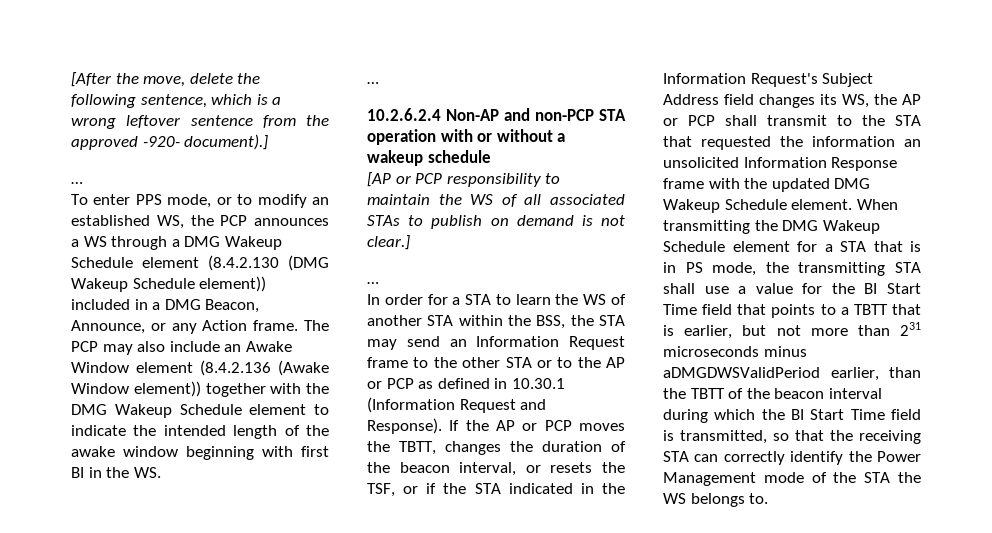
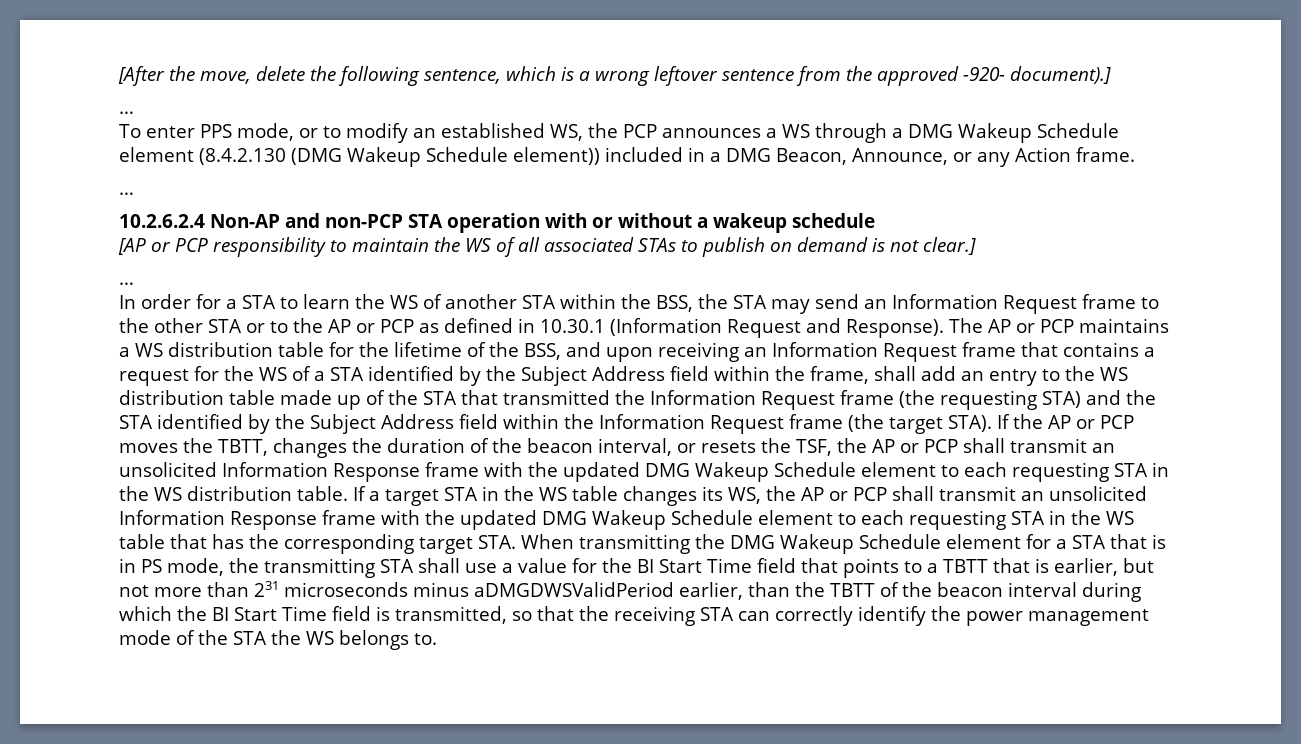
[303,320,329,331] [71,341,292,355] [71,360,329,376] [71,381,329,397] [71,404,329,418] [71,425,329,439] [71,446,329,460] [71,467,161,478] The PCP may also include an Awake Window element (8.4.2.136 (Awake Window element)) together with the DMG Wakeup Schedule element to indicate the intended length of the awake window beginning with first BI in the WS. -> (1135, 154) none
(442, 426) none -> [948,318,1169,333] [119,342,1155,362] [119,366,1128,386] [119,390,1156,410] [119,414,992,434] The AP or PCP maintains a WS distribution table for the lifetime of the BSS, and upon receiving an Information Request frame that contains a request for the WS of a STA identified by the Subject Address field within the frame, shall add an entry to the WS distribution table made up of the STA that transmitted the Information Request frame (the requesting STA) and the STA identified by the Subject Address field within the Information Request frame (the target STA).
[403,483,625,494] [663,73,874,87] [663,94,921,108] [663,115,921,126] [663,136,895,150] or if the STA indicated in the Information Request's Subject Address field changes its WS, the AP or PCP shall transmit to the STA that requested the information -> [836,438,1087,453] the AP or PCP shall transmit
[791,199,853,210] element. -> [861,462,1169,482] [119,486,1147,506] [119,510,1134,530] [119,534,516,554] element to each requesting STA in the WS distribution table. If a target STA in the WS table changes its WS, the AP or PCP shall transmit an unsolicited Information Response frame with the updated DMG Wakeup Schedule element to each requesting STA in the WS table that has the corresponding target STA.
[877,451,921,462] [663,472,756,486] Power Management -> [965,609,1149,626] power management

